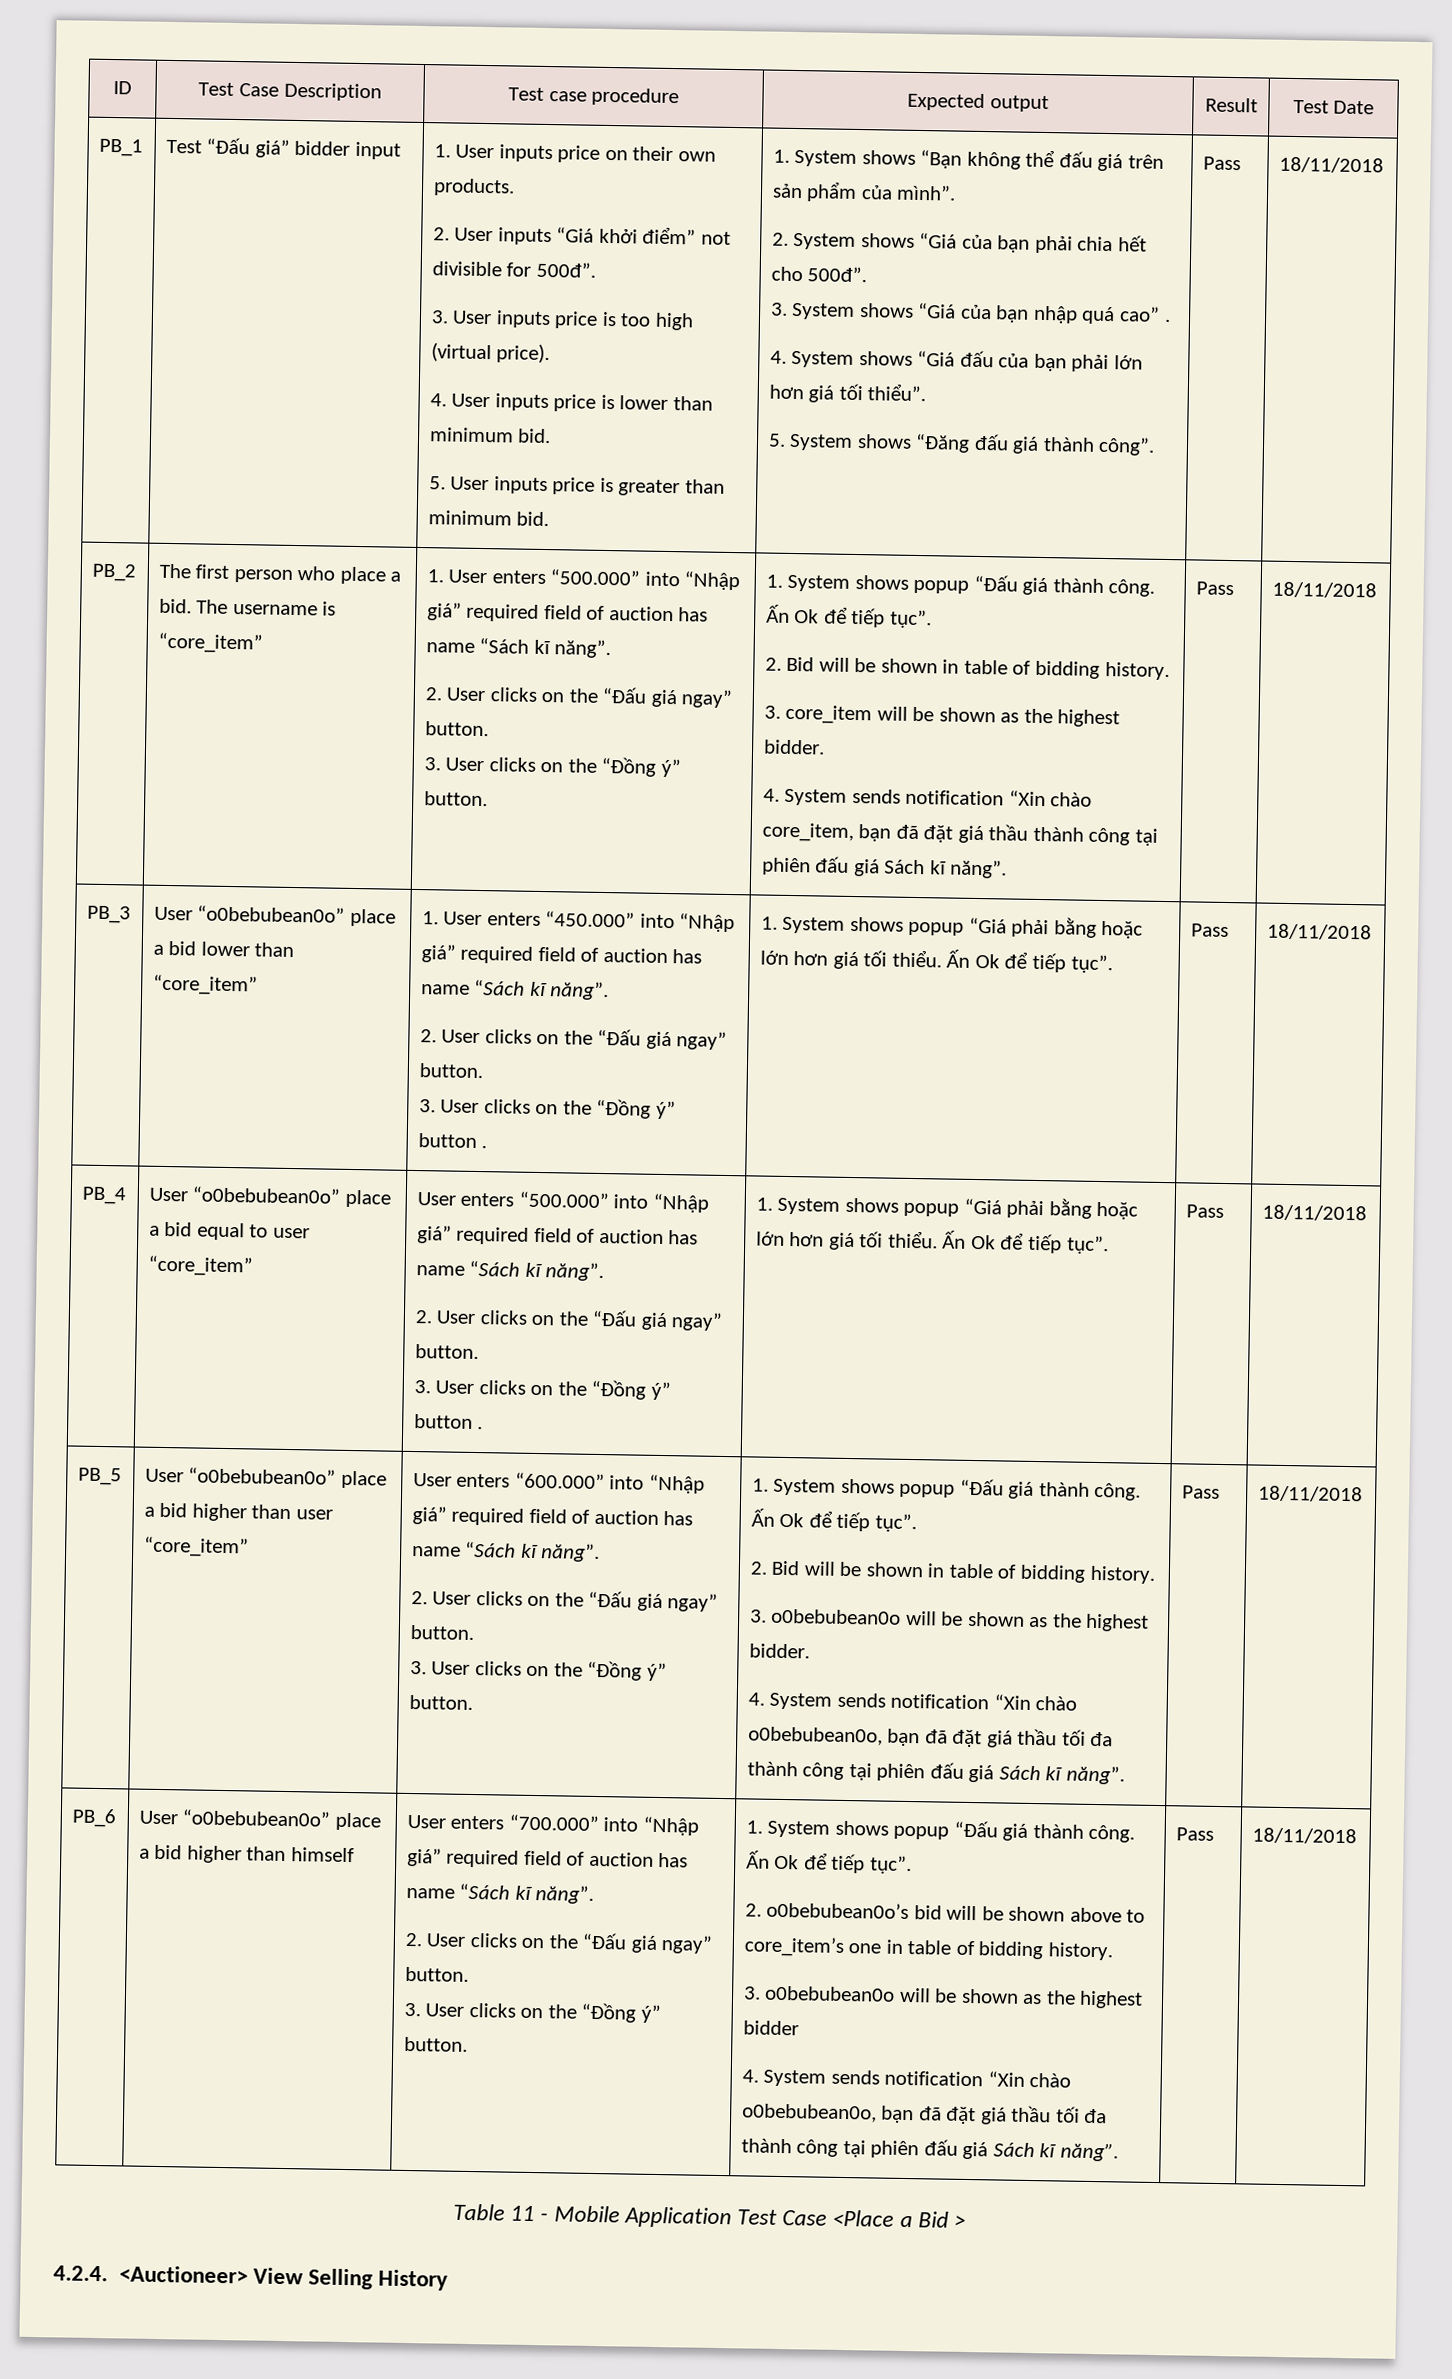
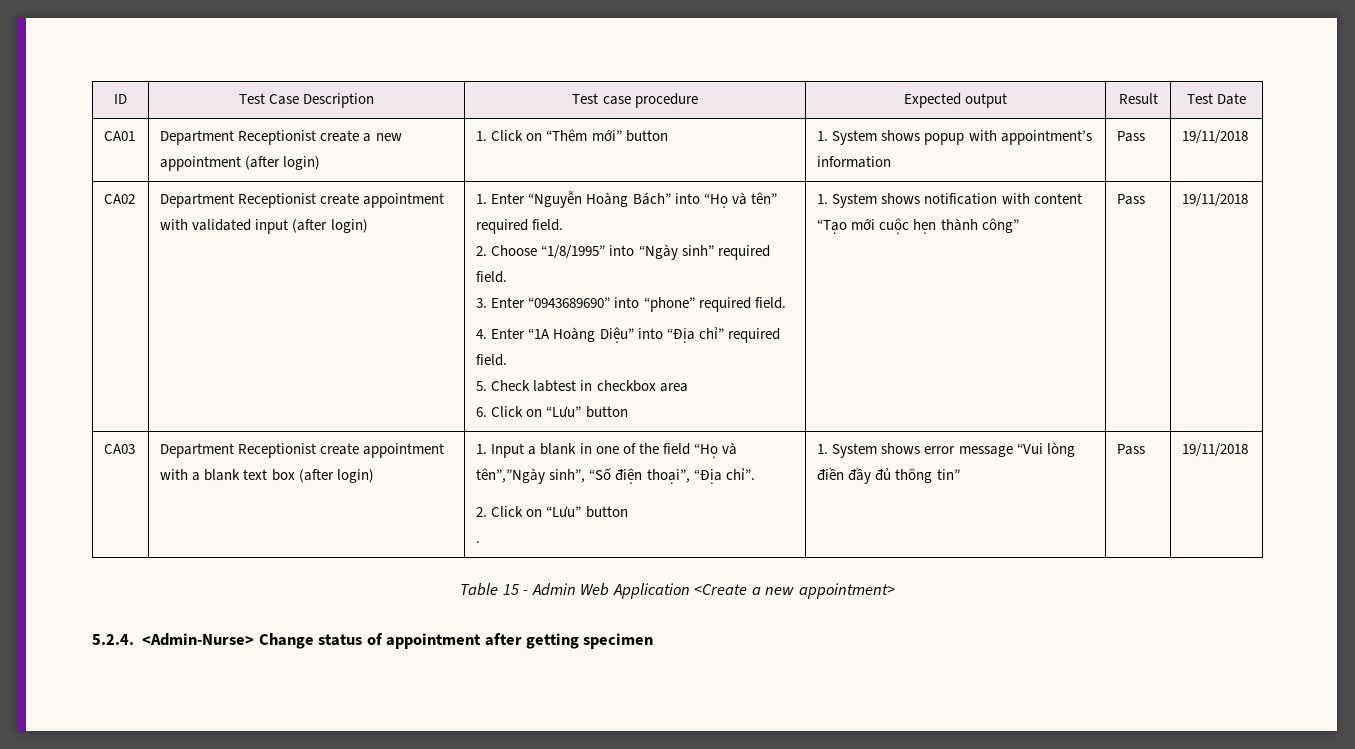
[98,138,143,157] [165,137,401,160] [433,144,716,163] [432,178,515,197] [432,226,731,246] [431,261,596,278] [430,310,694,331] [430,342,551,364] [429,393,713,412] [428,427,552,444] [428,476,725,497] [427,510,550,527] [772,149,1165,172] [771,181,957,202] [771,232,1148,254] [770,266,868,283] [770,302,1171,325] [769,350,1144,373] [768,383,927,403] [767,433,1156,456] [1202,156,1241,171] [1278,156,1384,174] [91,563,136,582] [158,563,402,585] [158,598,337,616] [157,632,263,654] [426,569,741,591] [426,602,709,622] [425,637,612,659] [424,686,734,709] [424,721,489,737] [423,756,681,778] [423,791,488,807] [765,574,1156,597] [765,604,932,629] [764,656,1170,681] [763,704,1121,728] [763,739,825,755] [762,788,1093,807] [761,822,1159,846] [761,856,1008,879] [1195,581,1234,596] [1271,581,1377,599] [86,905,131,924] [153,905,396,927] [152,941,295,958] [152,974,258,996] [421,911,736,933] [420,944,703,964] [420,979,610,1001] [419,1028,728,1051] [418,1063,483,1079] [418,1098,676,1120] [417,1133,488,1149] [760,916,1144,939] [759,949,1113,974] [1190,923,1229,938] [1266,923,1372,941] [81,1186,126,1205] [148,1186,391,1208] [148,1221,310,1241] [147,1255,253,1277] [416,1191,709,1213] [416,1225,699,1245] [415,1260,605,1282] [414,1309,724,1331] [414,1344,479,1360] [413,1379,671,1401] [413,1414,484,1430] [755,1197,1139,1220] [755,1230,1109,1255] [1185,1204,1224,1218] [1261,1204,1367,1222] [77,1467,122,1486] [144,1467,387,1489] [143,1502,333,1522] [143,1536,249,1558] [412,1472,705,1494] [411,1505,694,1526] [411,1541,601,1563] [410,1590,719,1612] [409,1624,474,1641] [409,1660,667,1682] [408,1694,473,1710] [751,1478,1142,1501] [750,1508,917,1533] [749,1560,1155,1584] [749,1608,1150,1632] [748,1643,810,1659] [747,1692,1078,1711] [747,1726,1114,1748] [746,1761,1126,1785] [1181,1485,1220,1499] [1257,1485,1363,1503] [71,1808,116,1828] [138,1809,381,1831] [138,1844,355,1864] [406,1814,699,1836] [406,1847,689,1868] [405,1883,595,1904] [404,1932,714,1954] [404,1966,469,1982] [403,2002,661,2024] [403,2036,468,2052] [745,1820,1136,1843] [745,1850,912,1875] [744,1901,1146,1923] [743,1936,1113,1961] [742,1985,1144,2009] [742,2020,799,2036] [741,2069,1072,2088] [741,2103,1108,2125] [740,2138,1120,2162] [1175,1827,1214,1841] [1251,1827,1357,1845] [452,2203,967,2229] [53,2265,449,2291] PB_1 | Test “Đấu giá” bidder input | 1. User inputs price on their own products. // 2. User inputs “Giá khởi điểm” not divisible for 500đ”. // 3. User inputs price is too high (virtual price). // 4. User inputs price is lower than minimum bid. // 5. User inputs price is greater than minimum bid. | 1. System shows “Bạn không thể đấu giá trên sản phẩm của mình”. // 2. System shows “Giá của bạn phải chia hết cho 500đ”. // 3. System shows “Giá của bạn nhập quá cao” . // 4. System shows “Giá đấu của bạn phải lớn hơn giá tối thiểu”. // 5. System shows “Đăng đấu giá thành công”. | Pass | 18/11/2018 // PB_2 | The first person who place a bid. The username is “core_item” | 1. User enters “500.000” into “Nhập giá” required field of auction has name “Sách kĩ năng”. // 2. User clicks on the “Đấu giá ngay” button. // 3. User clicks on the “Đồng ý” button. | 1. System shows popup “Đấu giá thành công. Ấn Ok để tiếp tục”. // 2. Bid will be shown in table of bidding history. // 3. core_item will be shown as the highest bidder. // 4. System sends notification “Xin chào core_item, bạn đã đặt giá thầu thành công tại phiên đấu giá Sách kĩ năng”. | Pass | 18/11/2018 // PB_3 | User “o0bebubean0o” place a bid lower than “core_item” | 1. User enters “450.000” into “Nhập giá” required field of auction has name “Sách kĩ năng”. // 2. User clicks on the “Đấu giá ngay” button. // 3. User clicks on the “Đồng ý” button . | 1. System shows popup “Giá phải bằng hoặc lớn hơn giá tối thiểu. Ấn Ok để tiếp tục”. | Pass | 18/11/2018 // PB_4 | User “o0bebubean0o” place a bid equal to user “core_item” | User enters “500.000” into “Nhập giá” required field of auction has name “Sách kĩ năng”. // 2. User clicks on the “Đấu giá ngay” button. // 3. User clicks on the “Đồng ý” button . | 1. System shows popup “Giá phải bằng hoặc lớn hơn giá tối thiểu. Ấn Ok để tiếp tục”. | Pass | 18/11/2018 // PB_5 | User “o0bebubean0o” place a bid higher than user “core_item” | User enters “600.000” into “Nhập giá” required field of auction has name “Sách kĩ năng”. // 2. User clicks on the “Đấu giá ngay” button. // 3. User clicks on the “Đồng ý” button. | 1. System shows popup “Đấu giá thành công. Ấn Ok để tiếp tục”. // 2. Bid will be shown in table of bidding history. // 3. o0bebubean0o will be shown as the highest bidder. // 4. System sends notification “Xin chào o0bebubean0o, bạn đã đặt giá thầu tối đa thành công tại phiên đấu giá Sách kĩ năng”. | Pass | 18/11/2018 // PB_6 | User “o0bebubean0o” place a bid higher than himself | User enters “700.000” into “Nhập giá” required field of auction has name “Sách kĩ năng”. // 2. User clicks on the “Đấu giá ngay” button. // 3. User clicks on the “Đồng ý” button. | 1. System shows popup “Đấu giá thành công. Ấn Ok để tiếp tục”. // 2. o0bebubean0o’s bid will be shown above to core_item’s one in table of bidding history. // 3. o0bebubean0o will be shown as the highest bidder // 4. System sends notification “Xin chào o0bebubean0o, bạn đã đặt giá thầu tối đa thành công tại phiên đấu giá Sách kĩ năng”. | Pass | 18/11/2018 // Table 11 - Mobile Application Test Case <Place a Bid > // 4.2.4. <Auctioneer> View Selling History -> [104,131,136,141] [160,130,402,145] [160,156,321,171] [476,129,668,142] [817,130,1092,145] [817,156,892,168] [1117,131,1146,142] [1182,130,1249,144] [104,194,136,204] [160,193,445,208] [160,219,368,234] [476,191,777,208] [476,219,564,234] [476,244,770,260] [476,271,508,283] [476,297,786,312] [476,327,780,343] [476,354,508,366] [476,380,688,392] [476,406,628,418] [817,193,1082,208] [817,218,1019,234] [1117,194,1146,205] [1182,193,1249,207] [104,444,136,454] [160,443,445,458] [160,469,374,483] [476,442,737,458] [476,467,755,484] [476,506,628,518] [476,541,481,543] [817,442,1075,458] [817,467,960,484] [1117,444,1146,455] [1182,443,1249,457] [460,583,895,599] [92,633,654,649] CA01 | Department Receptionist create a new appointment (after login) | 1. Click on “Thêm mới” button | 1. System shows popup with appointment’s information | Pass | 19/11/2018 // CA02 | Department Receptionist create appointment with validated input (after login) | 1. Enter “Nguyễn Hoàng Bách” into “Họ và tên” required field. // 2. Choose “1/8/1995” into “Ngày sinh” required field. // 3. Enter “0943689690” into “phone” required field. // 4. Enter “1A Hoàng Diệu” into “Địa chỉ” required field. // 5. Check labtest in checkbox area // 6. Click on “Lưu” button | 1. System shows notification with content “Tạo mới cuộc hẹn thành công” | Pass | 19/11/2018 // CA03 | Department Receptionist create appointment with a blank text box (after login) | 1. Input a blank in one of the field “Họ và tên”,”Ngày sinh”, “Số điện thoại”, “Địa chỉ”. // 2. Click on “Lưu” button // . | 1. System shows error message “Vui lòng điền đầy đủ thông tin” | Pass | 19/11/2018 // Table 15 - Admin Web Application <Create a new appointment> // 5.2.4. <Admin-Nurse> Change status of appointment after getting specimen

